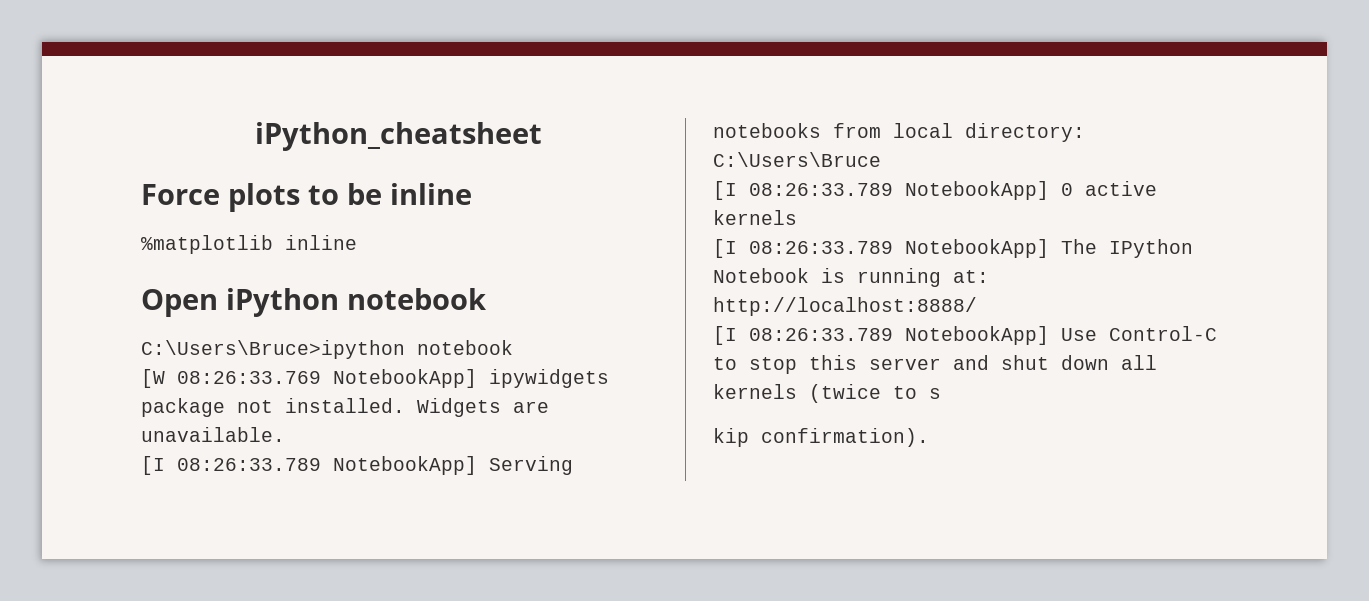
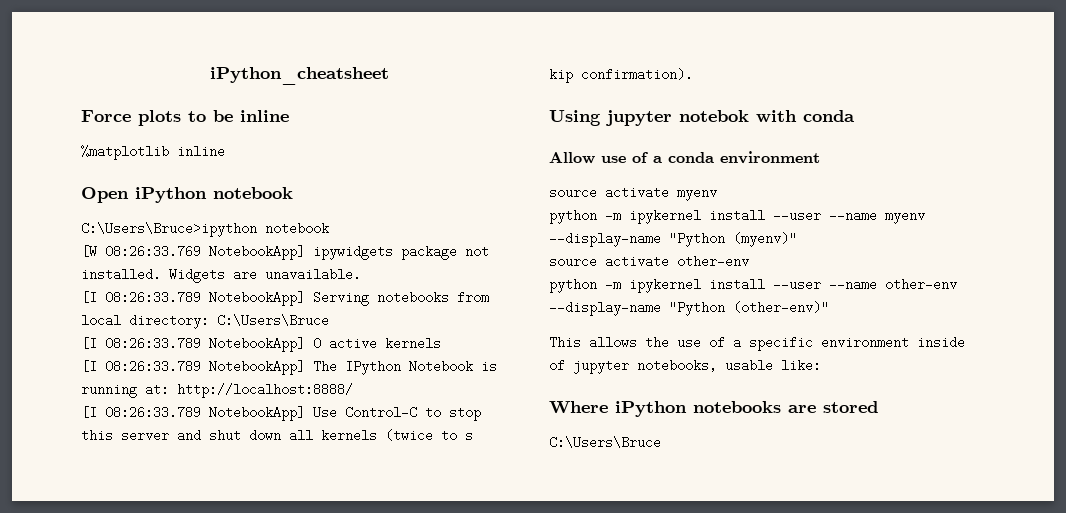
(929, 437) none -> [549,110,855,126] [549,151,820,164] [549,186,717,201] [549,209,925,224] [549,232,797,247] [549,255,749,268] [549,278,957,293] [549,301,829,316] [549,336,965,351] [549,359,821,374] [549,401,878,417] [549,436,661,449] // Using jupyter notebok with conda // Allow use of a conda environment // source activate myenv // python -m ipykernel install --user --name myenv --display-name "Python (myenv)" // source activate other-env // python -m ipykernel install --user --name other-env --display-name "Python (other-env)" // This allows the use of a specific environment inside of jupyter notebooks, usable like: // Where iPython notebooks are stored // C:\Users\Bruce

